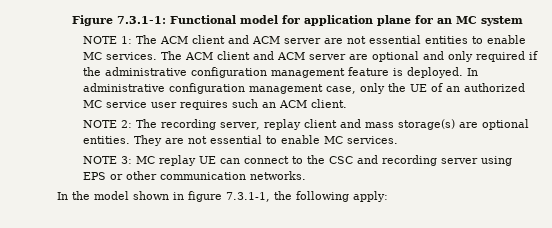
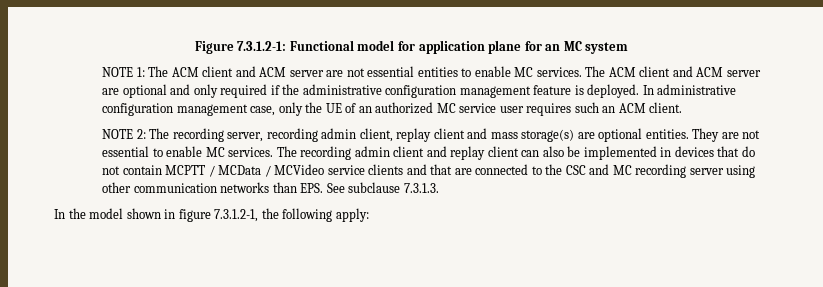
[116,16,166,24] 7.3.1-1: -> [237,41,287,51] 7.3.1.2-1:
(260, 126) none -> [266,128,393,142] recording admin client,
[82,155,289,166] // NOTE 3: MC replay UE can connect -> [276,146,755,160] [102,164,529,177] The recording admin client and replay client can also be implemented in devices that do not contain MCPTT / MCData / MCVideo service clients and that are connected
(378, 159) none -> [612,165,632,175] MC
[82,171,306,180] EPS or other communication networks. -> [102,182,439,193] other communication networks than EPS. See subclause 7.3.1.3.
[226,192,270,202] 7.3.1-1, -> [214,209,259,222] 7.3.1.2-1,

